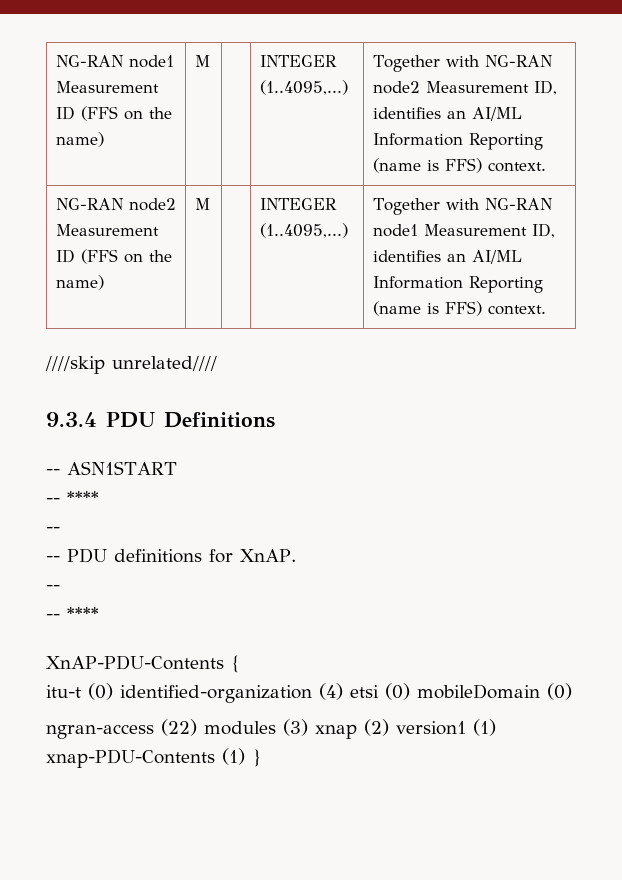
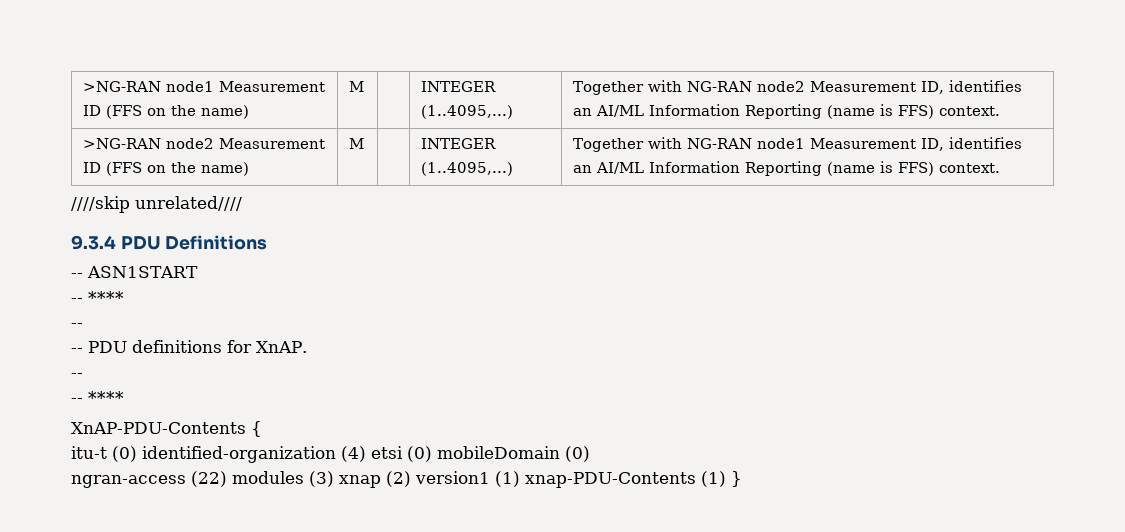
[55,55,124,67] NG-RAN -> [82,81,161,92] >NG-RAN
[55,198,124,210] NG-RAN -> [82,138,161,149] >NG-RAN

